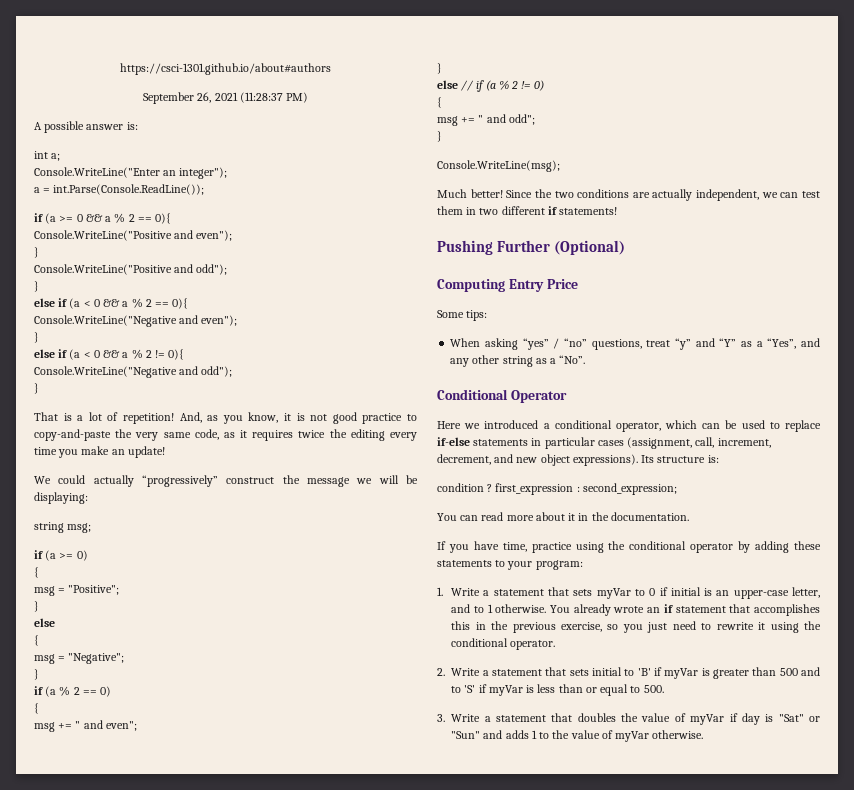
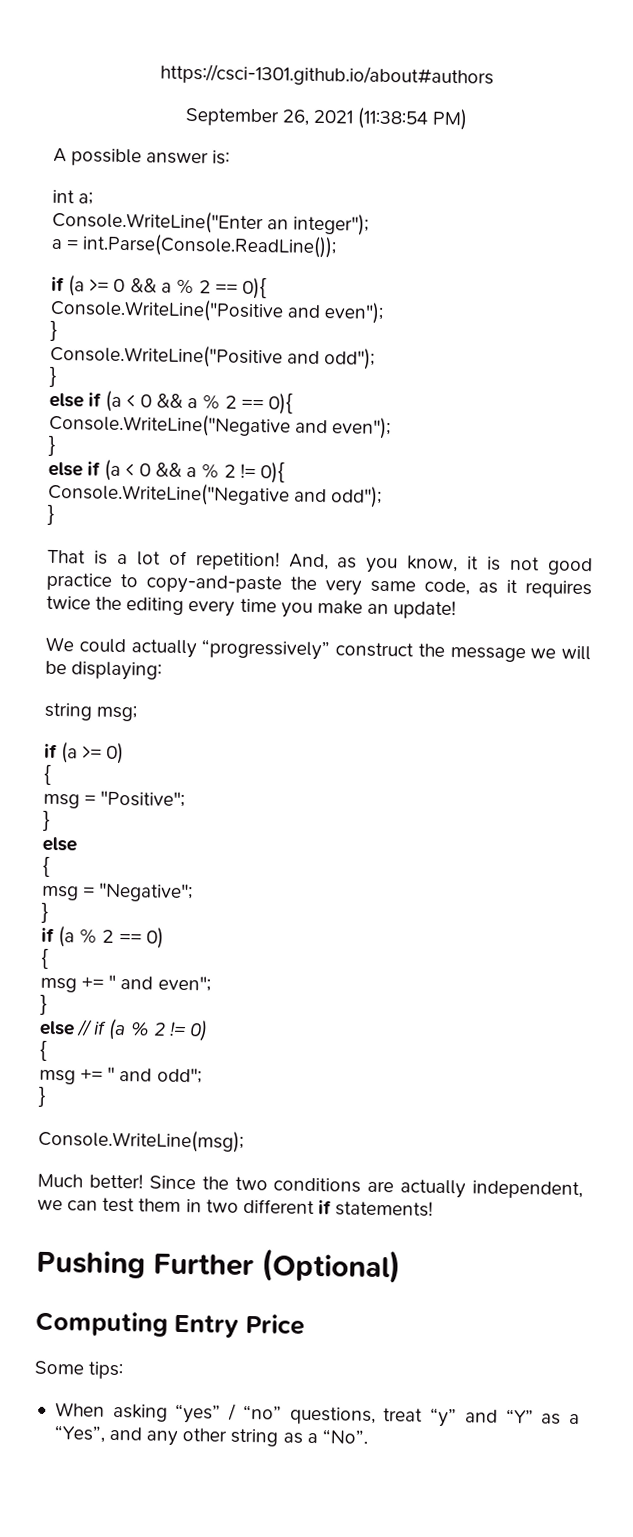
[239,92,283,103] (11:28:37 -> [357,107,430,130] (11:38:54
[437,389,567,403] [437,420,821,432] [437,437,771,449] [437,454,719,466] [437,483,677,495] [437,512,689,521] [437,541,821,553] [437,560,583,570] [437,587,820,599] [451,604,820,616] [451,621,821,633] [451,638,556,650] [437,667,820,679] [451,684,664,696] [437,713,820,725] [451,730,704,742] // Conditional Operator // Here we introduced a conditional operator, which can be used to replace if-else statements in particular cases (assignment, call, increment, decrement, and new object expressions). Its structure is: // condition ? first_expression : second_expression; // You can read more about it in the documentation. // If you have time, practice using the conditional operator by adding these statements to your program: // 1. Write a statement that sets myVar to 0 if initial is an upper-case letter, and to 1 otherwise. You already wrote an if statement that accomplishes this in the previous exercise, so you just need to rewrite it using the conditional operator. // 2. Write a statement that sets initial to 'B' if myVar is greater than 500 and to 'S' if myVar is less than or equal to 500. // 3. Write a statement that doubles the value of myVar if day is "Sat" or "Sun" and adds 1 to the value of myVar otherwise. -> (368, 1436) none

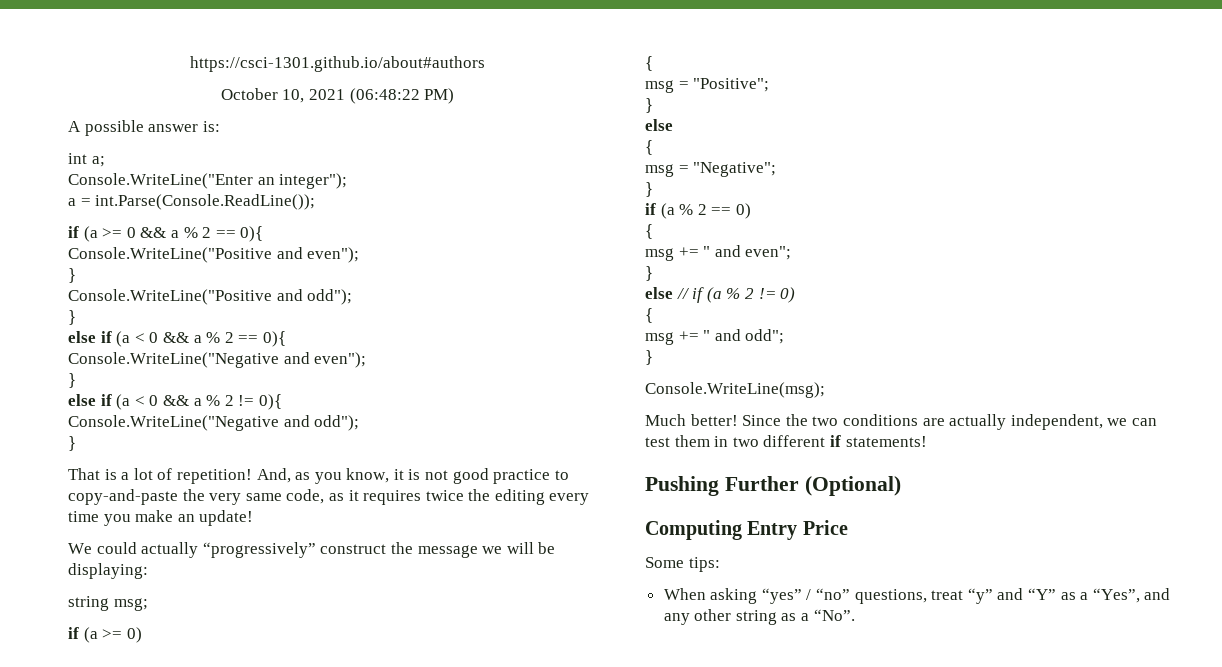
[184,107,430,130] September 26, 2021 (11:38:54 -> [220,88,420,104] October 10, 2021 (06:48:22

